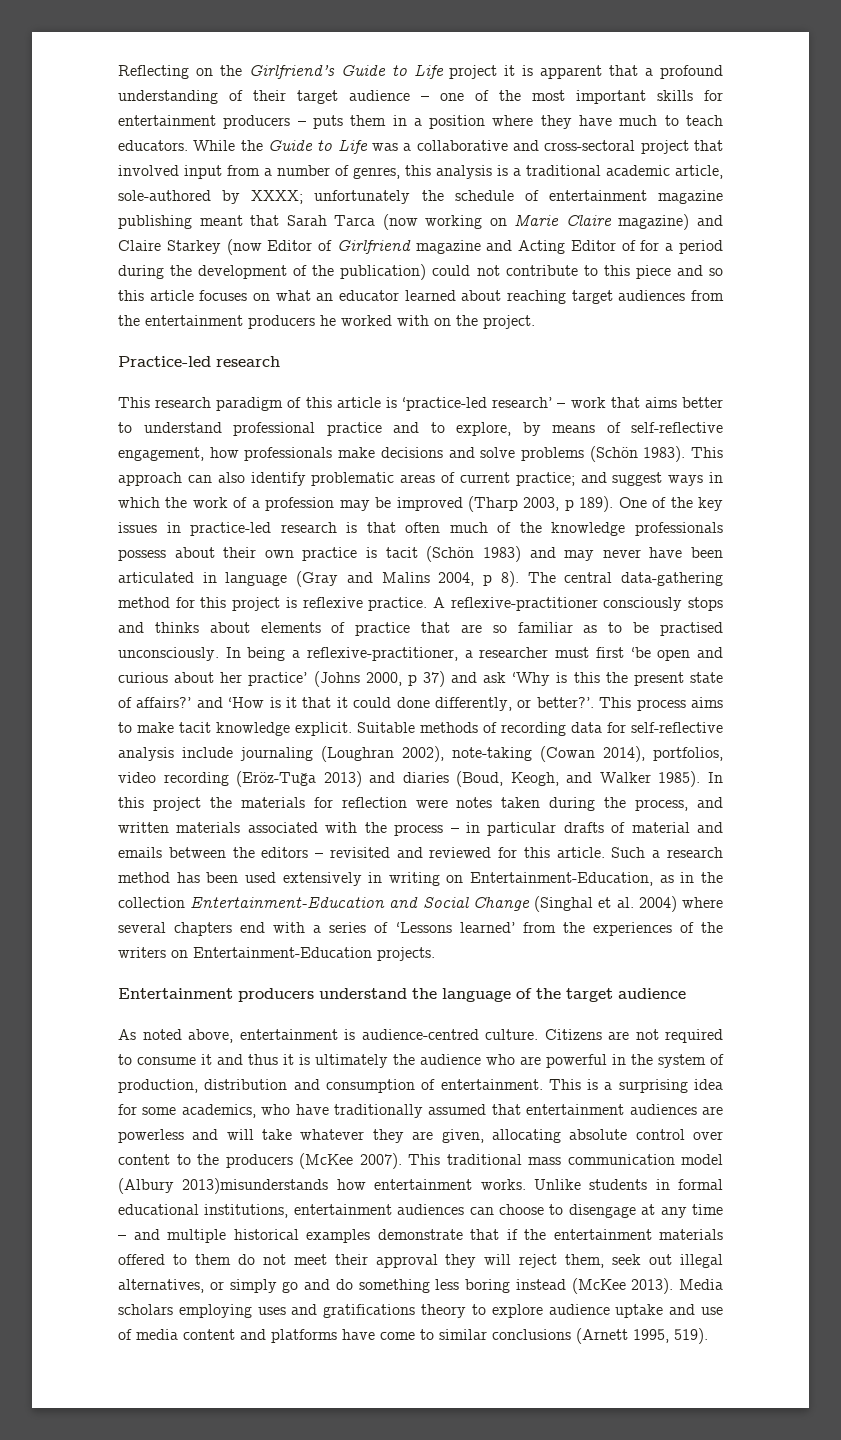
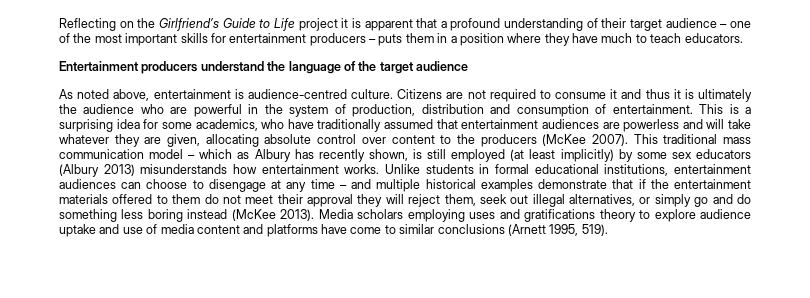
[193,139,723,154] [118,165,723,179] [118,190,723,204] [118,214,723,230] [118,239,723,255] [118,264,724,280] [118,290,725,304] [118,315,535,329] [118,356,280,367] [118,397,723,411] [118,422,723,436] [118,446,723,462] [118,472,723,486] [118,496,723,512] [118,522,724,536] [118,546,724,562] [118,571,724,587] [118,597,723,611] [118,622,723,636] [118,647,724,661] [118,671,723,687] [118,697,723,711] [118,722,723,736] [118,746,723,762] [118,771,723,787] [118,797,723,811] [118,822,723,836] [118,847,723,858] [118,872,723,886] [118,896,723,912] [118,922,724,936] [118,947,435,961] While the Guide to Life was a collaborative and cross-sectoral project that involved input from a number of genres, this analysis is a traditional academic article, sole-authored by XXXX; unfortunately the schedule of entertainment magazine publishing meant that Sarah Tarca (now working on Marie Claire magazine) and Claire Starkey (now Editor of Girlfriend magazine and Acting Editor of for a period during the development of the publication) could not contribute to this piece and so this article focuses on what an educator learned about reaching target audiences from the entertainment producers he worked with on the project. // Practice-led research // This research paradigm of this article is ‘practice-led research’ – work that aims better to understand professional practice and to explore, by means of self-reflective engagement, how professionals make decisions and solve problems (Schön 1983). This approach can also identify problematic areas of current practice; and suggest ways in which the work of a profession may be improved (Tharp 2003, p 189). One of the key issues in practice-led research is that often much of the knowledge professionals possess about their own practice is tacit (Schön 1983) and may never have been articulated in language (Gray and Malins 2004, p 8). The central data-gathering method for this project is reflexive practice. A reflexive-practitioner consciously stops and thinks about elements of practice that are so familiar as to be practised unconsciously. In being a reflexive-practitioner, a researcher must first ‘be open and curious about her practice’ (Johns 2000, p 37) and ask ‘Why is this the present state of affairs?’ and ‘How is it that it could done differently, or better?’. This process aims to make tacit knowledge explicit. Suitable methods of recording data for self-reflective analysis include journaling (Loughran 2002), note-taking (Cowan 2014), portfolios, video recording (Eröz-Tuğa 2013) and diaries (Boud, Keogh, and Walker 1985). In this project the materials for reflection were notes taken during the process, and written materials associated with the process – in particular drafts of material and emails between the editors – revisited and reviewed for this article. Such a research method has been used extensively in writing on Entertainment-Education, as in the collection Entertainment-Education and Social Change (Singhal et al. 2004) where several chapters end with a series of ‘Lessons learned’ from the experiences of the writers on Entertainment-Education projects. -> (743, 38) none
[118,1178,329,1194] (Albury 2013)misunderstands -> [188,149,751,162] [59,164,228,177] – which as Albury has recently shown, is still employed (at least implicitly) by some sex educators (Albury 2013) misunderstands

